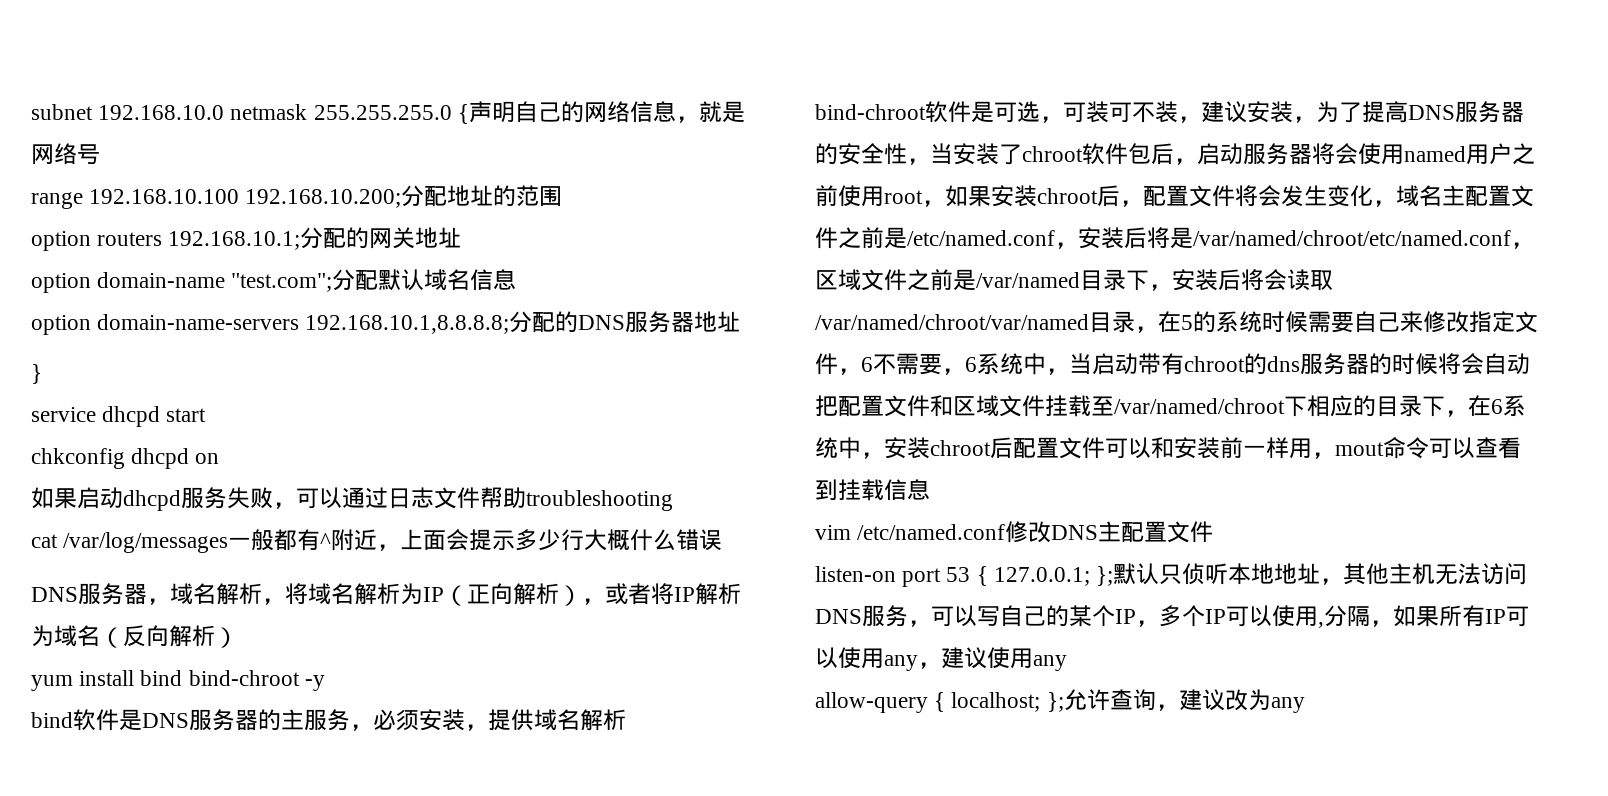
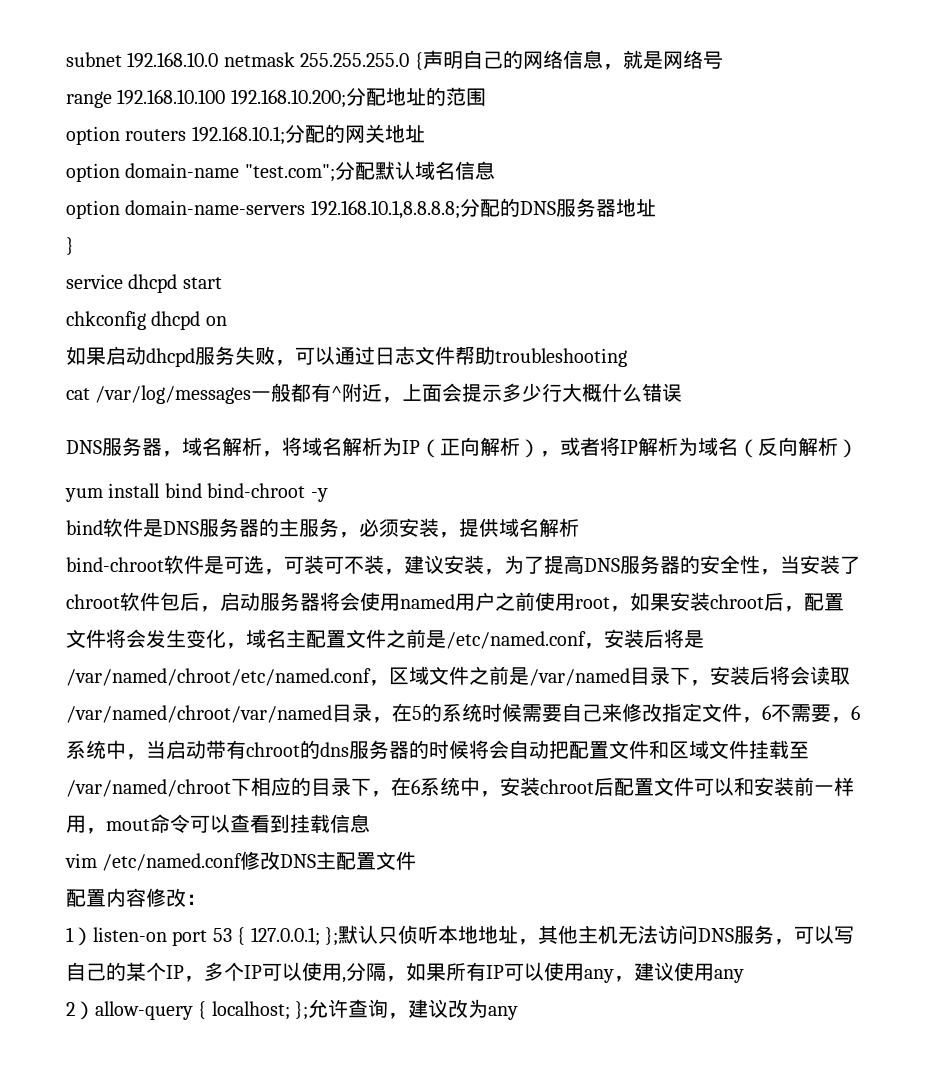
(1214, 532) none -> [66,888,206,907] [66,927,93,946] 配置内容修改： // 1）
(1067, 663) none -> [66,1001,95,1020] 2）

